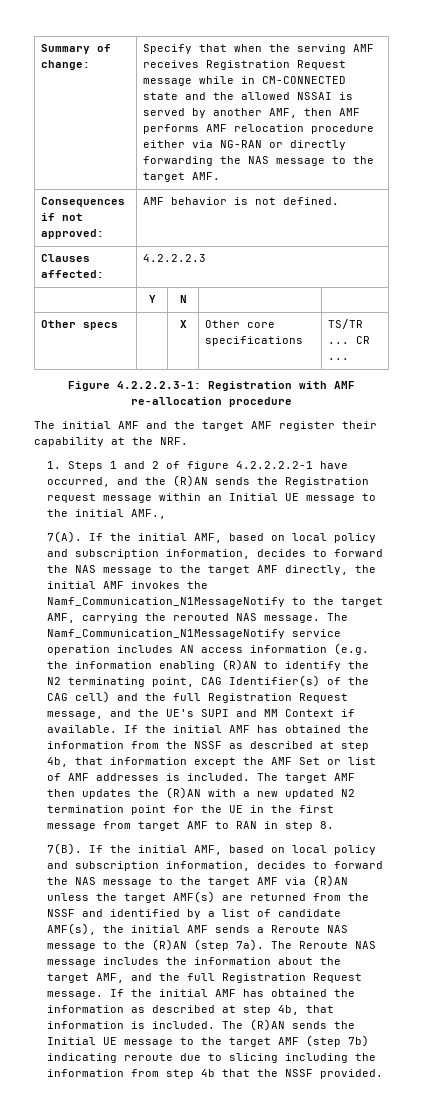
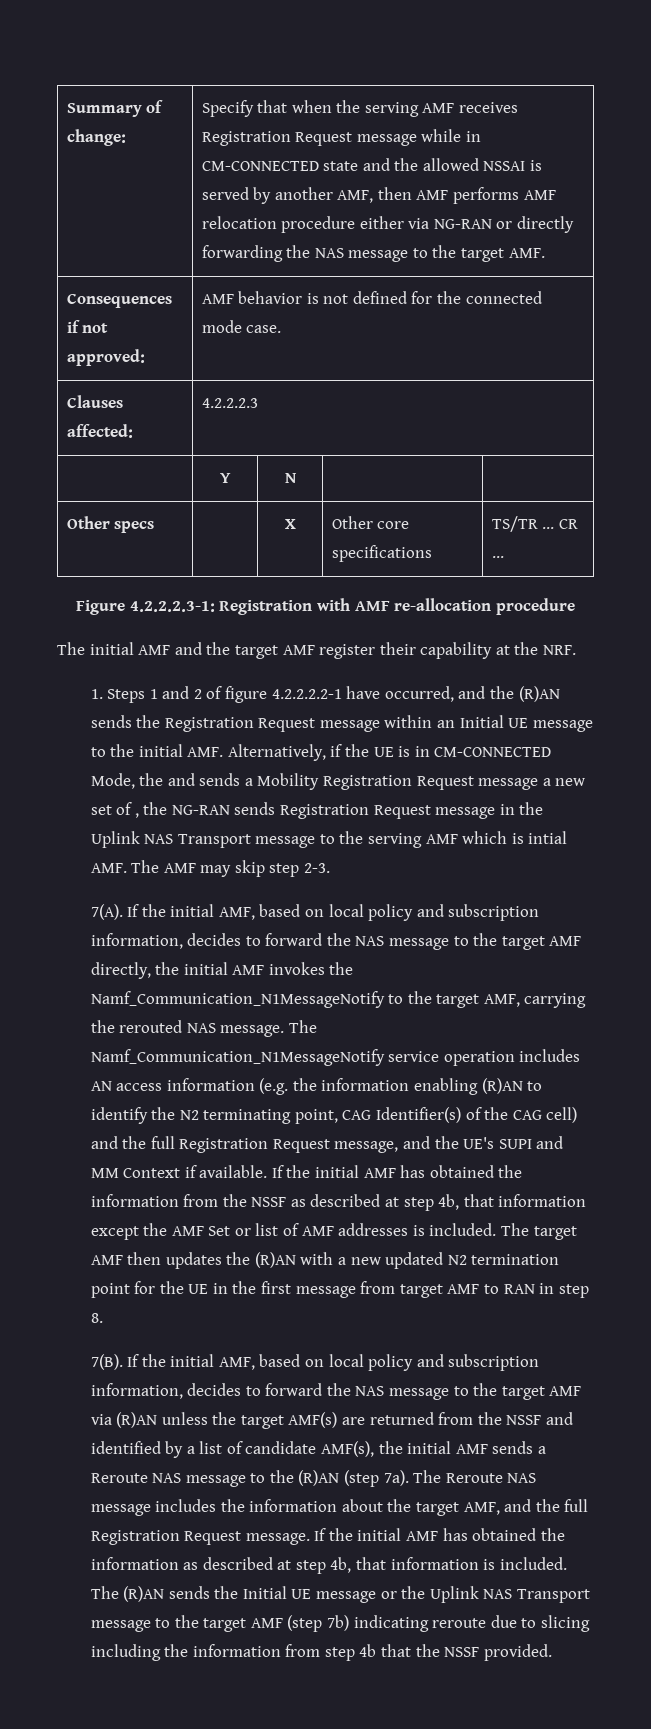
[283,197,340,205] defined. -> [352,291,542,304] [201,320,282,333] defined for the connected mode case.
[47,493,97,503] request -> [258,718,316,732] Request
[131,509,167,519] AMF., -> [187,744,552,761] [90,773,586,790] [90,802,544,819] [90,831,568,848] [90,860,331,877] AMF. Alternatively, if the UE is in CM-CONNECTED Mode, the and sends a Mobility Registration Request message a new set of , the NG-RAN sends Registration Request message in the Uplink NAS Transport message to the serving AMF which is intial AMF. The AMF may skip step 2-3.
(174, 1043) none -> [380,1586,591,1603] [90,1620,151,1632] or the Uplink NAS Transport message

